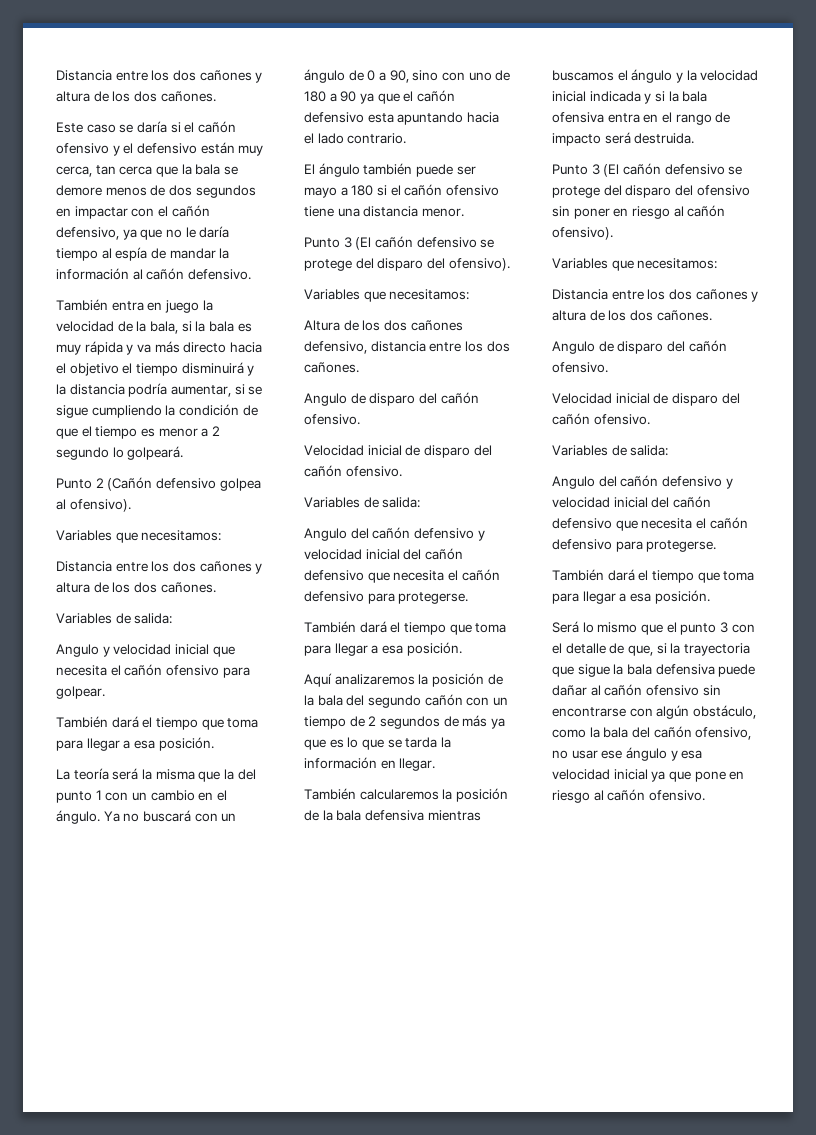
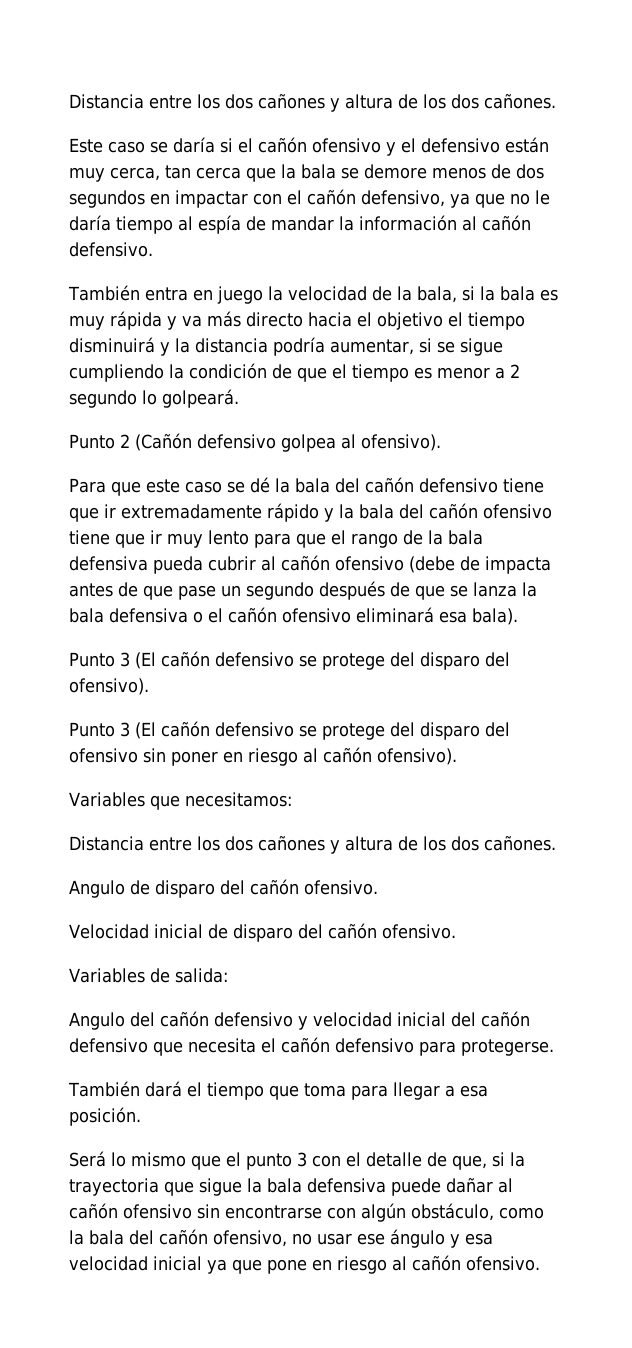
[56,530,222,543] [56,561,263,574] [56,582,216,593] [56,613,173,624] [56,644,235,657] [56,664,250,678] [56,686,105,699] [56,716,259,730] [56,737,214,751] [56,768,256,782] [56,790,227,803] [56,810,237,824] [304,69,511,83] [304,90,455,104] [304,112,499,125] [304,133,407,144] [304,163,476,177] [304,184,499,198] [304,206,464,217] Variables que necesitamos: // Distancia entre los dos cañones y altura de los dos cañones. // Variables de salida: // Angulo y velocidad inicial que necesita el cañón ofensivo para golpear. // También dará el tiempo que toma para llegar a esa posición. // La teoría será la misma que la del punto 1 con un cambio en el ángulo. Ya no buscará con un ángulo de 0 a 90, sino con uno de 180 a 90 ya que el cañón defensivo esta apuntando hacia el lado contrario. // El ángulo también puede ser mayo a 180 si el cañón ofensivo tiene una distancia menor. -> [69,477,544,496] [69,503,552,522] [69,530,483,548] [69,555,551,574] [69,581,537,600] [69,607,518,625] Para que este caso se dé la bala del cañón defensivo tiene que ir extremadamente rápido y la bala del cañón ofensivo tiene que ir muy lento para que el rango de la bala defensiva pueda cubrir al cañón ofensivo (debe de impacta antes de que pase un segundo después de que se lanza la bala defensiva o el cañón ofensivo eliminará esa bala).
[304,289,470,302] [304,320,463,331] [304,341,510,354] [304,362,359,373] [304,392,479,406] [304,414,360,425] [304,445,492,458] [304,465,402,477] [304,497,421,508] [304,527,485,541] [304,548,463,560] [304,569,500,583] [304,591,469,604] [304,621,507,635] [304,642,462,656] [304,673,503,687] [304,694,508,708] [304,715,505,729] [304,737,451,750] [304,757,436,771] [304,788,508,802] [304,810,481,821] [552,69,759,83] [552,91,708,104] [552,112,731,125] [552,132,695,146] // Variables que necesitamos: // Altura de los dos cañones defensivo, distancia entre los dos cañones. // Angulo de disparo del cañón ofensivo. // Velocidad inicial de disparo del cañón ofensivo. // Variables de salida: // Angulo del cañón defensivo y velocidad inicial del cañón defensivo que necesita el cañón defensivo para protegerse. // También dará el tiempo que toma para llegar a esa posición. // Aquí analizaremos la posición de la bala del segundo cañón con un tiempo de 2 segundos de más ya que es lo que se tarda la información en llegar. // También calcularemos la posición de la bala defensiva mientras buscamos el ángulo y la velocidad inicial indicada y si la bala ofensiva entra en el rango de impacto será destruida. -> (149, 686) none

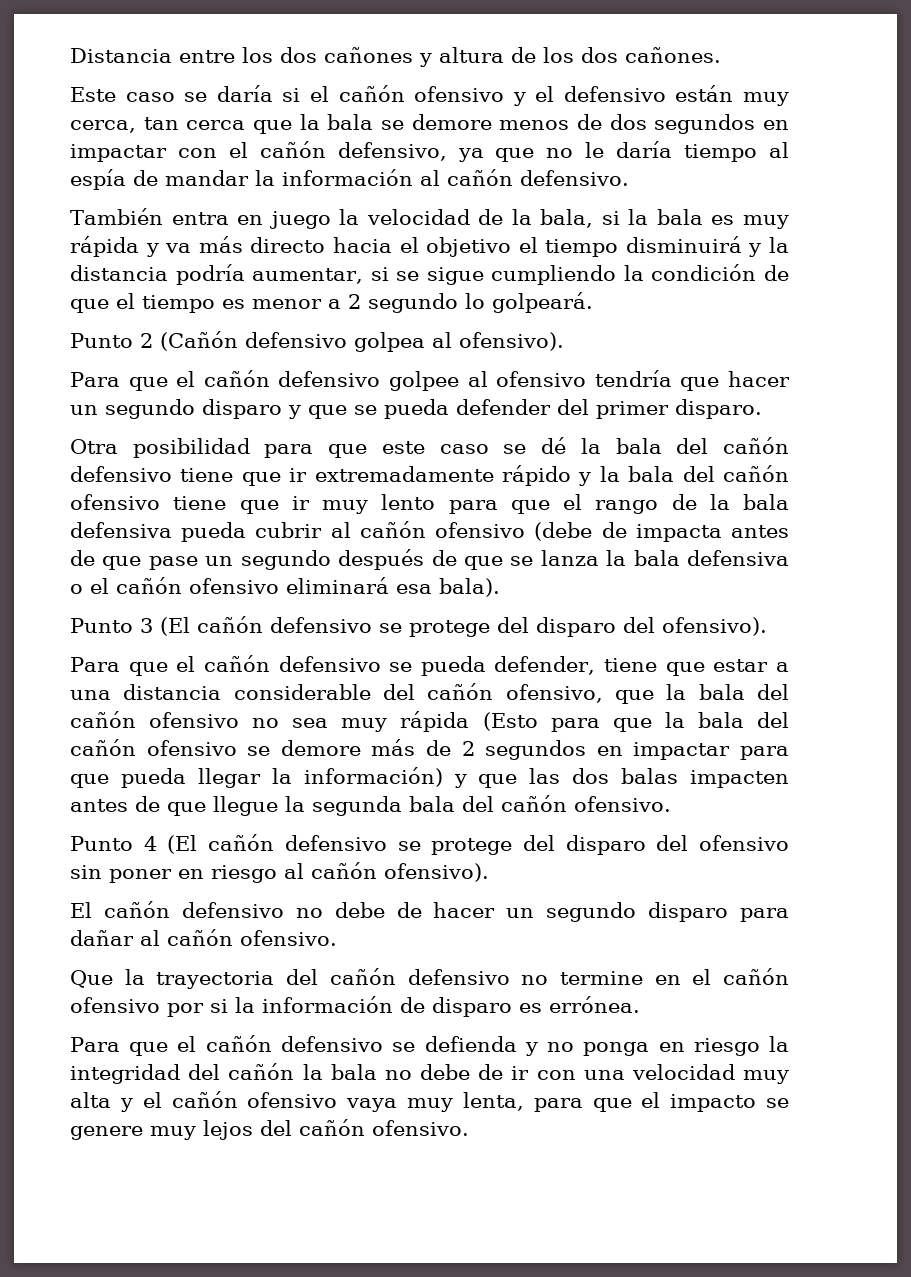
(141, 488) none -> [176,370,790,391] [70,399,762,419] [70,438,368,458] el cañón defensivo golpee al ofensivo tendría que hacer un segundo disparo y que se pueda defender del primer disparo. // Otra posibilidad para que
[69,722,130,737] // Punto 3 -> [70,655,789,676] [70,683,789,704] [70,711,789,732] [70,739,790,760] [70,767,789,788] [70,795,671,816] [70,836,157,851] // Para que el cañón defensivo se pueda defender, tiene que estar a una distancia considerable del cañón ofensivo, que la bala del cañón ofensivo no sea muy rápida (Esto para que la bala del cañón ofensivo se demore más de 2 segundos en impactar para que pueda llegar la información) y que las dos balas impacten antes de que llegue la segunda bala del cañón ofensivo. // Punto 4
[69,792,292,810] [69,836,556,854] [69,879,378,898] [69,923,456,942] [69,968,228,983] [69,1011,530,1030] [69,1037,554,1056] [68,1081,488,1100] [69,1107,141,1126] [69,1151,525,1170] [69,1178,513,1196] [69,1203,544,1222] [69,1229,493,1248] [69,1256,407,1274] Variables que necesitamos: // Distancia entre los dos cañones y altura de los dos cañones. // Angulo de disparo del cañón ofensivo. // Velocidad inicial de disparo del cañón ofensivo. // Variables de salida: // Angulo del cañón defensivo y velocidad inicial del cañón defensivo que necesita el cañón defensivo para protegerse. // También dará el tiempo que toma para llegar a esa posición. // Será lo mismo que el punto 3 con el detalle de que, si la trayectoria que sigue la bala defensiva puede dañar al cañón ofensivo sin encontrarse con algún obstáculo, como la bala del cañón ofensivo, no usar ese ángulo y esa velocidad inicial ya que pone en riesgo al -> [70,901,789,922] [70,929,337,946] [70,968,790,989] [70,996,640,1017] [70,1035,790,1056] [70,1063,789,1084] [70,1091,790,1112] [70,1120,292,1140] El cañón defensivo no debe de hacer un segundo disparo para dañar al cañón ofensivo. // Que la trayectoria del cañón defensivo no termine en el cañón ofensivo por si la información de disparo es errónea. // Para que el cañón defensivo se defienda y no ponga en riesgo la integridad del cañón la bala no debe de ir con una velocidad muy alta y el cañón ofensivo vaya muy lenta, para que el impacto se genere muy lejos del

